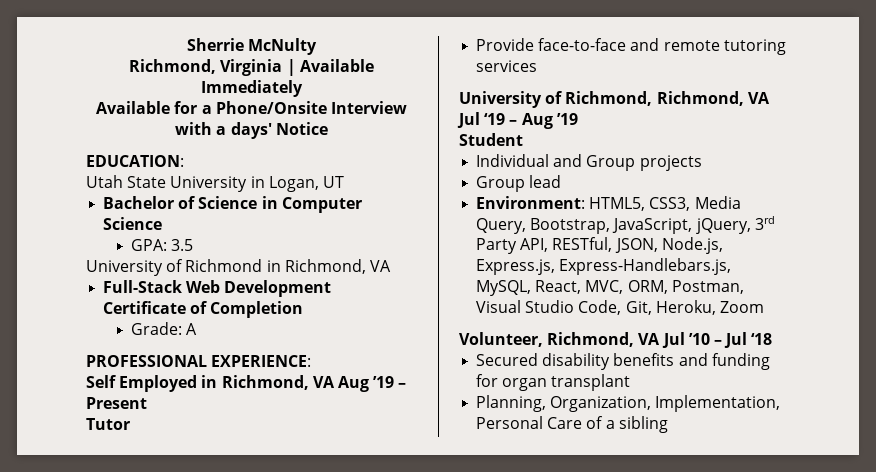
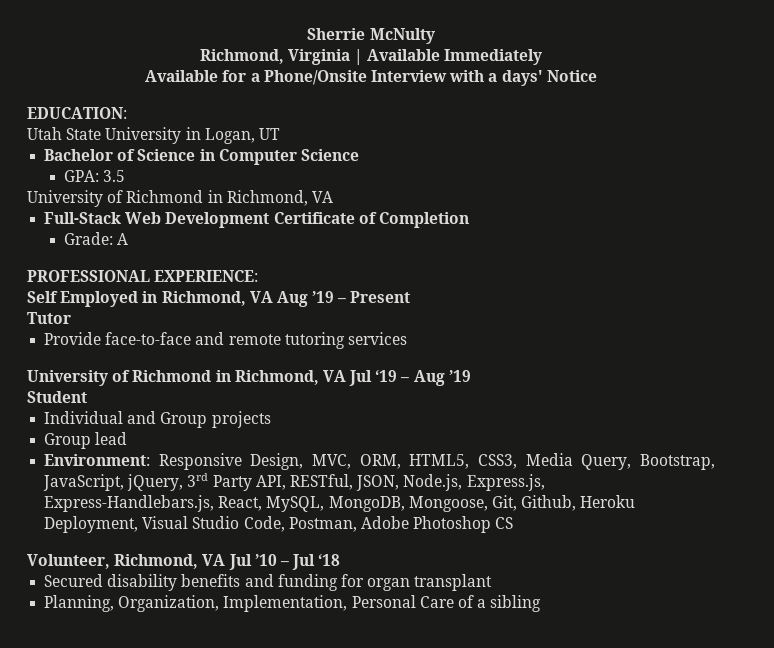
[565,91,653,106] Richmond, -> [132,370,231,382] Richmond in
(586, 202) none -> [158,453,401,470] Responsive Design, MVC, ORM,
[476,280,744,296] [476,300,764,315] MySQL, React, MVC, ORM, Postman, Visual Studio Code, Git, Heroku, Zoom -> [218,495,636,512] [44,516,514,533] React, MySQL, MongoDB, Mongoose, Git, Github, Heroku Deployment, Visual Studio Code, Postman, Adobe Photoshop CS

